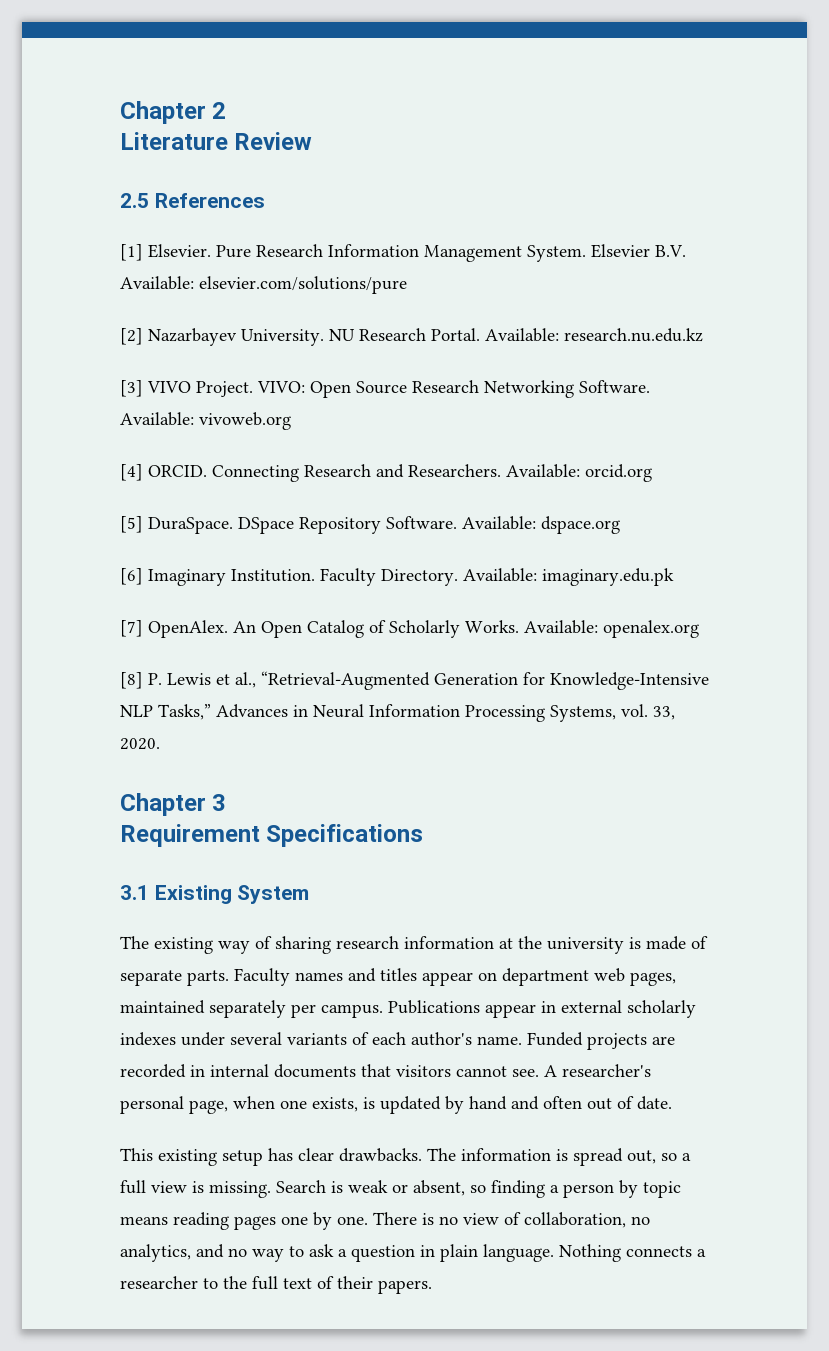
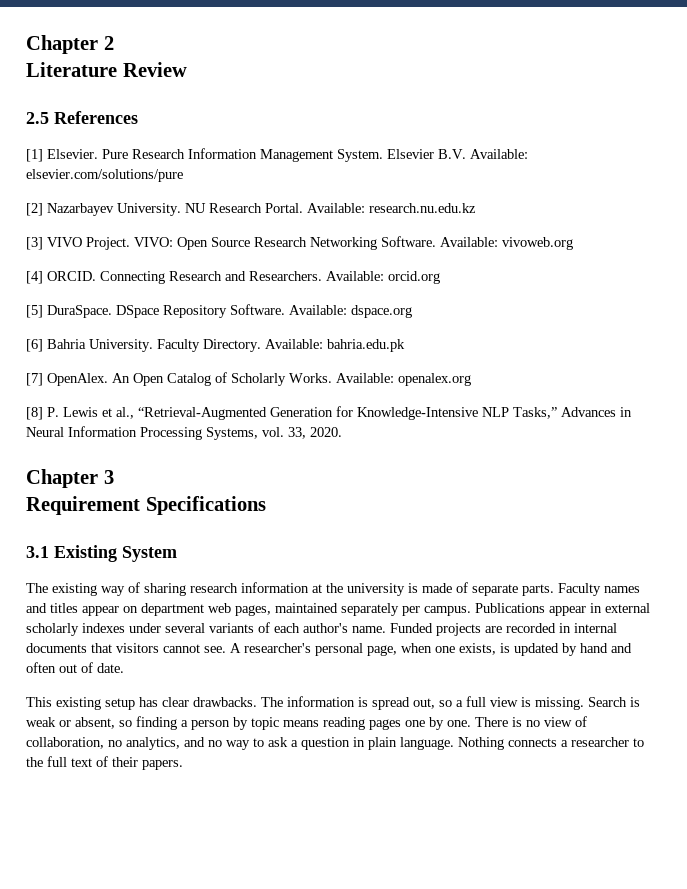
[148,569,315,586] Imaginary Institution. -> [47,339,153,352] Bahria University.
[542,568,674,586] imaginary.edu.pk -> [327,339,405,352] bahria.edu.pk

